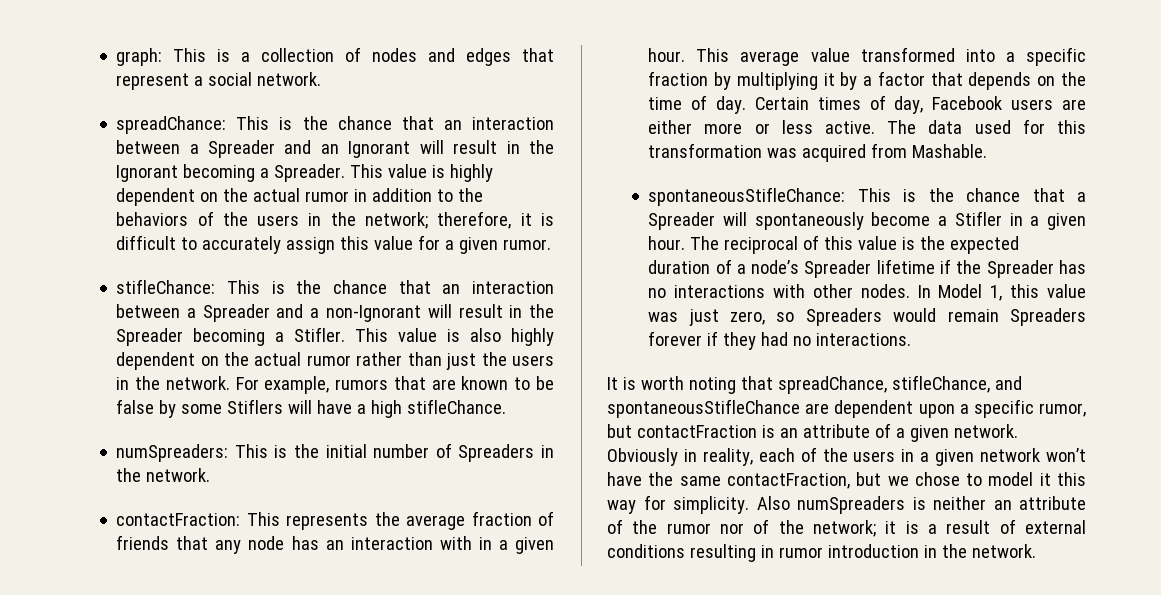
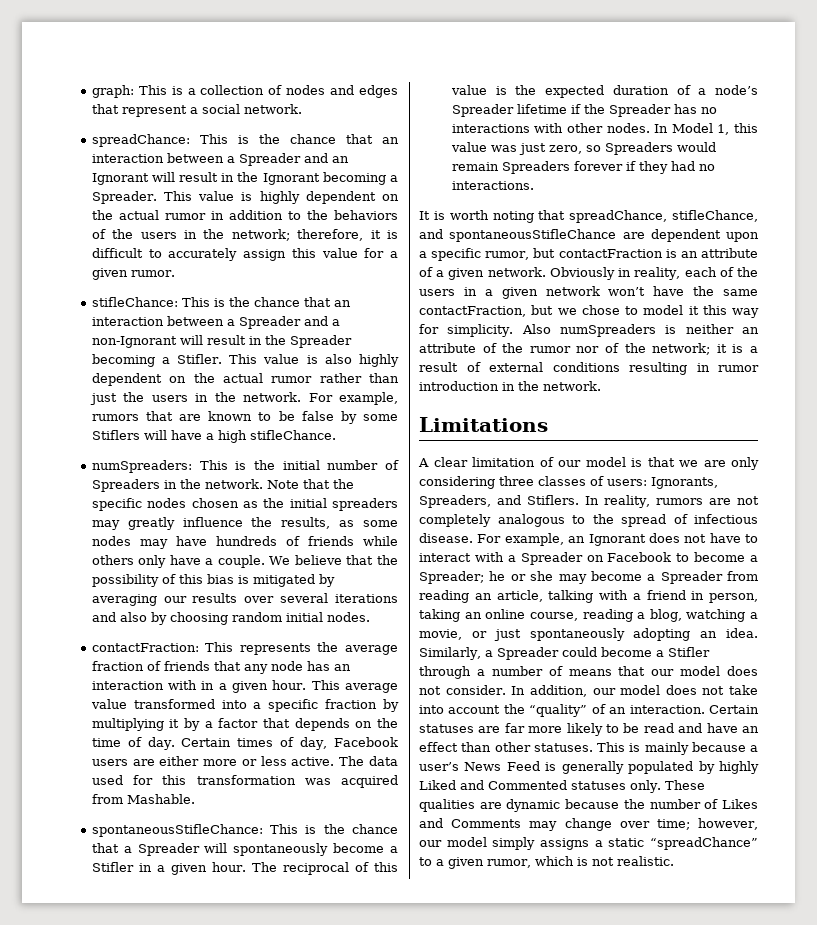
(211, 475) none -> [266,479,354,489] [91,498,399,511] [91,517,398,530] [91,536,398,549] [91,555,398,568] [91,574,335,587] [91,593,398,606] [91,612,370,625] Note that the specific nodes chosen as the initial spreaders may greatly influence the results, as some nodes may have hundreds of friends while others only have a couple. We believe that the possibility of this bias is mitigated by averaging our results over several iterations and also by choosing random initial nodes.
(1036, 551) none -> [419,417,548,432] [418,457,759,470] [419,476,718,489] [419,495,759,508] [419,514,758,527] [419,533,758,546] [419,552,758,565] [419,571,758,584] [419,590,758,603] [419,609,758,622] [419,628,758,641] [419,647,710,660] [419,666,758,679] [419,685,758,697] [419,704,759,717] [419,723,759,736] [419,742,758,755] [419,761,759,774] [419,780,705,793] [419,799,758,812] [419,818,759,831] [419,837,758,850] [419,856,674,869] // Limitations // A clear limitation of our model is that we are only considering three classes of users: Ignorants, Spreaders, and Stiflers. In reality, rumors are not completely analogous to the spread of infectious disease. For example, an Ignorant does not have to interact with a Spreader on Facebook to become a Spreader; he or she may become a Spreader from reading an article, talking with a friend in person, taking an online course, reading a blog, watching a movie, or just spontaneously adopting an idea. Similarly, a Spreader could become a Stifler through a number of means that our model does not consider. In addition, our model does not take into account the “quality” of an interaction. Certain statuses are far more likely to be read and have an effect than other statuses. This is mainly because a user’s News Feed is generally populated by highly Liked and Commented statuses only. These qualities are dynamic because the number of Likes and Comments may change over time; however, our model simply assigns a static “spreadChance” to a given rumor, which is not realistic.

